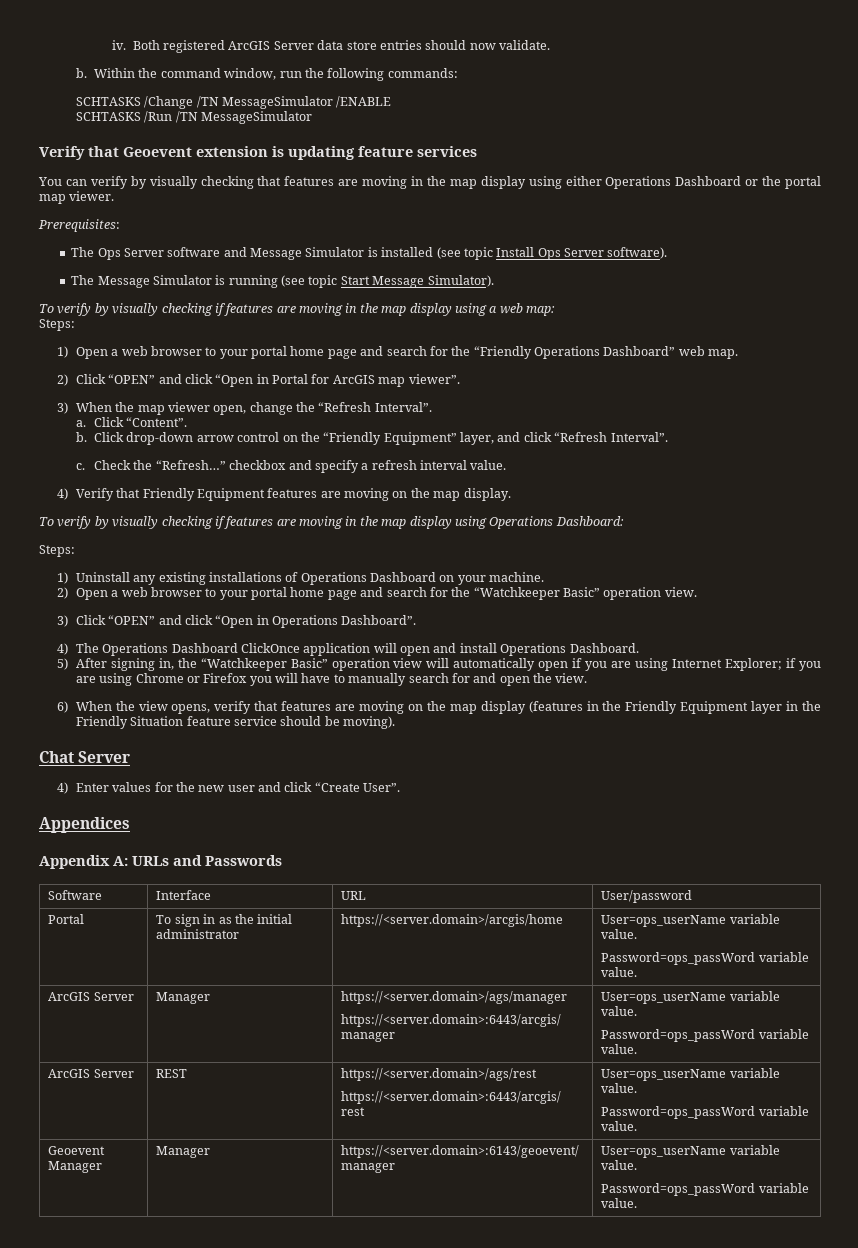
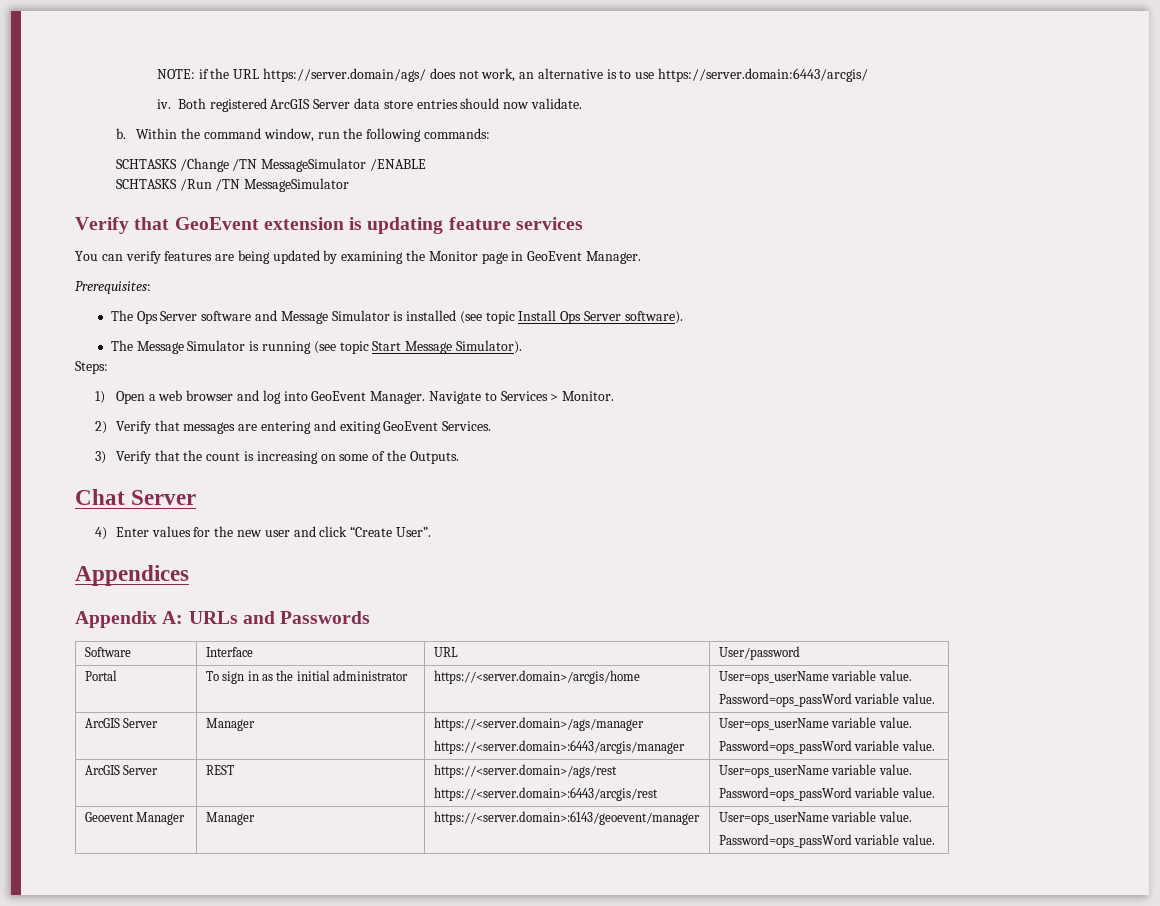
(112, 45) none -> [156,68,869,82] NOTE: if the URL https://server.domain/ags/ does not work, an alternative is to use https://server.domain:6443/arcgis/ //
[123,147,192,157] Geoevent -> [174,217,259,230] GeoEvent
[130,176,821,189] [39,191,115,204] by visually checking that features are moving in the map display using either Operations Dashboard or the portal map viewer. -> [164,250,641,264] features are being updated by examining the Monitor page in GeoEvent Manager.
[39,303,555,316] // To verify by visually checking if features are moving in the map display using a web map: -> (522, 347) none
[205,346,739,359] [57,374,460,387] [57,402,432,415] [75,417,188,427] [75,432,668,445] [75,460,507,473] [57,488,511,501] [39,516,624,529] [39,545,75,557] [57,572,545,585] [57,587,697,600] [57,615,417,628] [57,643,639,656] [57,658,821,671] [75,673,588,686] [57,701,822,714] [75,716,395,729] to your portal home page and search for the “Friendly Operations Dashboard” web map. // 2) Click “OPEN” and click “Open in Portal for ArcGIS map viewer”. // 3) When the map viewer open, change the “Refresh Interval”. // a. Click “Content”. // b. Click drop-down arrow control on the “Friendly Equipment” layer, and click “Refresh Interval”. // c. Check the “Refresh…” checkbox and specify a refresh interval value. // 4) Verify that Friendly Equipment features are moving on the map display. // To verify by visually checking if features are moving in the map display using Operations Dashboard: // Steps: // 1) Uninstall any existing installations of Operations Dashboard on your machine. // 2) Open a web browser to your portal home page and search for the “Watchkeeper Basic” operation view. // 3) Click “OPEN” and click “Open in Operations Dashboard”. // 4) The Operations Dashboard ClickOnce application will open and install Operations Dashboard. // 5) After signing in, the “Watchkeeper Basic” operation view will automatically open if you are using Internet Explorer; if you are using Chrome or Firefox you will have to manually search for and open the view. // 6) When the view opens, verify that features are moving on the map display (features in the Friendly Equipment layer in the Friendly Situation feature service should be moving). -> [237,390,615,404] [95,420,492,434] [95,450,459,464] and log into GeoEvent Manager. Navigate to Services > Monitor. // 2) Verify that messages are entering and exiting GeoEvent Services. // 3) Verify that the count is increasing on some of the Outputs.

